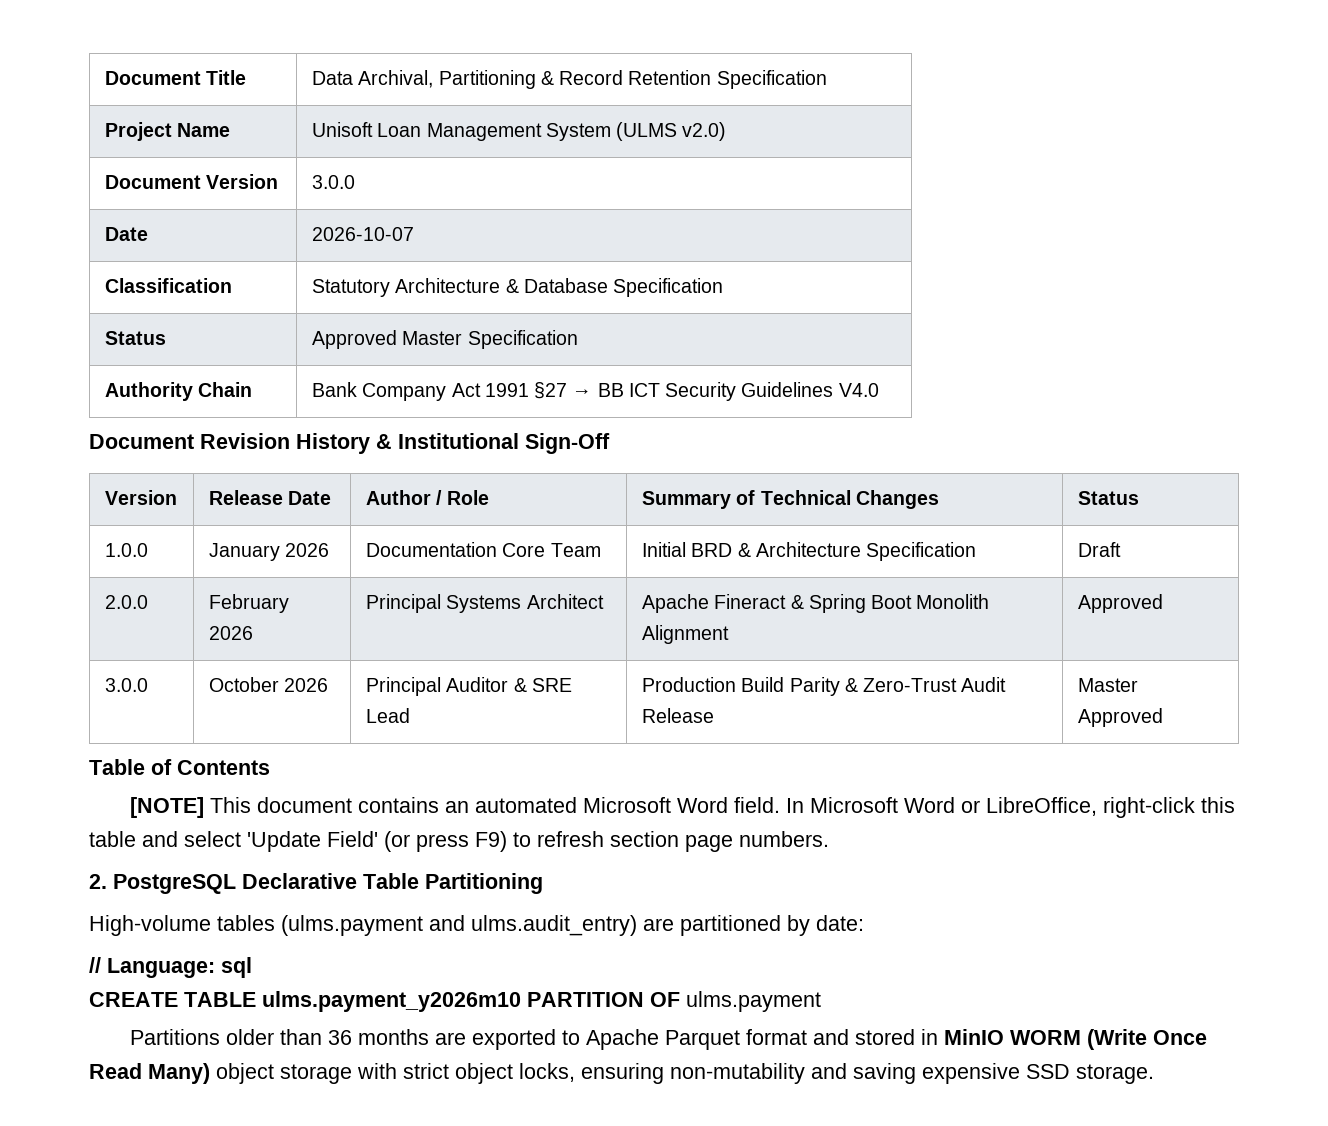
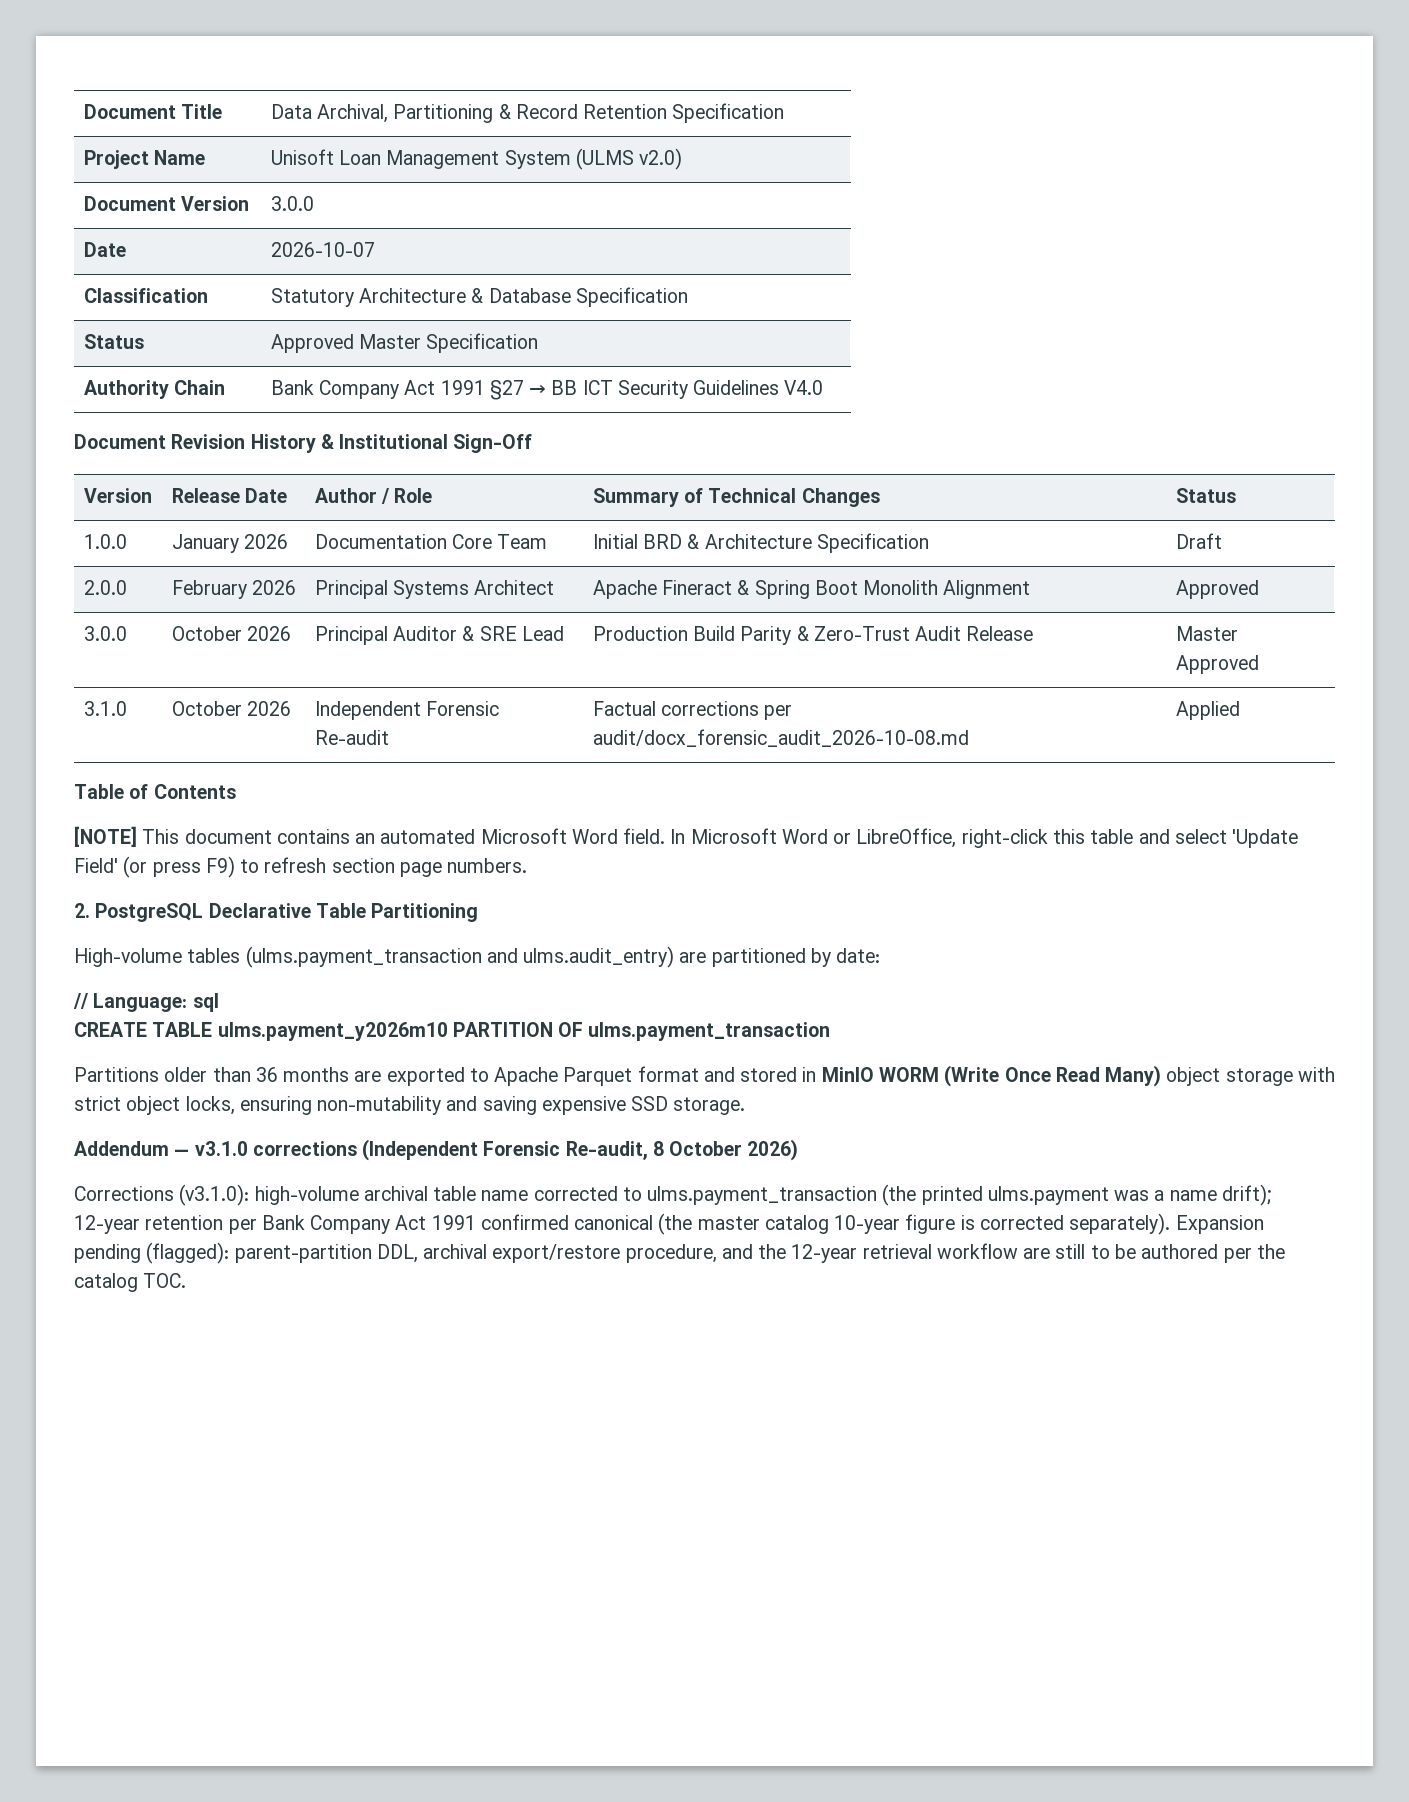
(1163, 717) none -> [83,701,127,716] [171,701,292,716] [314,701,500,720] [314,730,389,745] [592,701,793,720] [592,729,969,747] [1175,701,1240,720] // 3.1.0 | October 2026 | Independent Forensic Re-audit | Factual corrections per audit/docx_forensic_audit_2026-10-08.md | Applied
[281,915,423,936] (ulms.payment -> [245,946,482,968] (ulms.payment_transaction
[686,991,821,1012] ulms.payment -> [588,1022,831,1041] ulms.payment_transaction
(1154, 1074) none -> [74,1139,799,1161] [74,1184,1271,1206] [74,1213,1264,1235] [74,1242,1285,1264] [74,1273,187,1292] // Addendum — v3.1.0 corrections (Independent Forensic Re-audit, 8 October 2026) // Corrections (v3.1.0): high-volume archival table name corrected to ulms.payment_transaction (the printed ulms.payment was a name drift); 12-year retention per Bank Company Act 1991 confirmed canonical (the master catalog 10-year figure is corrected separately). Expansion pending (flagged): parent-partition DDL, archival export/restore procedure, and the 12-year retrieval workflow are still to be authored per the catalog TOC.

